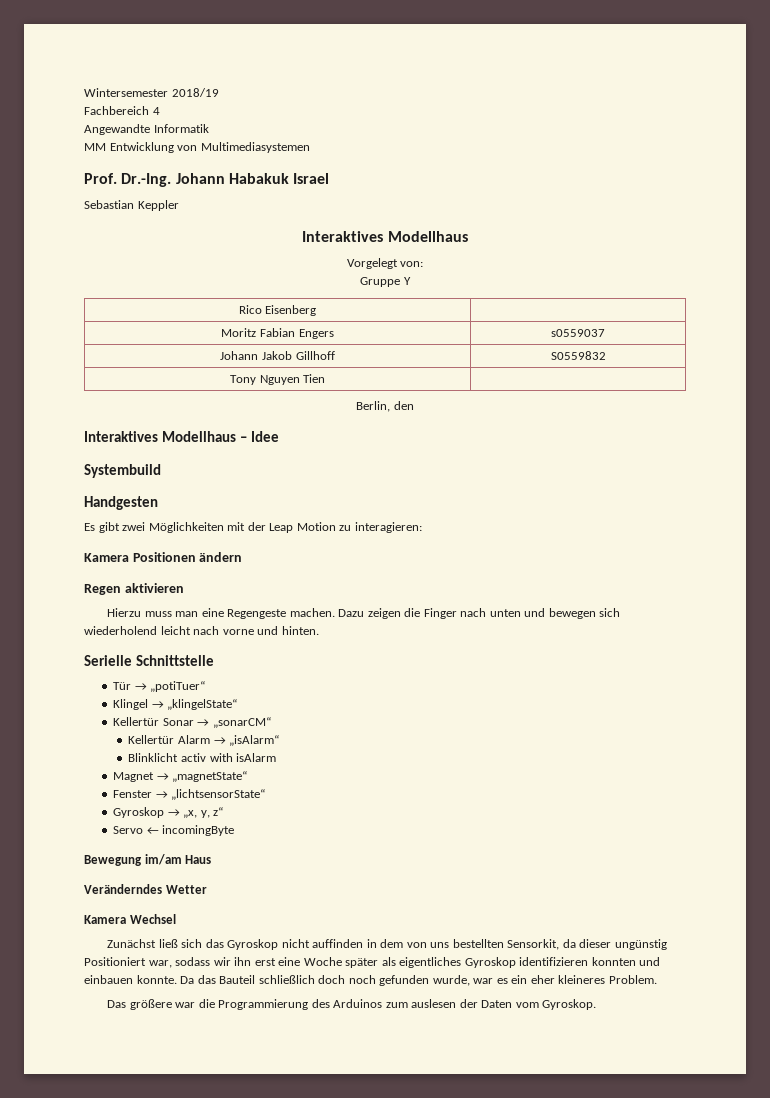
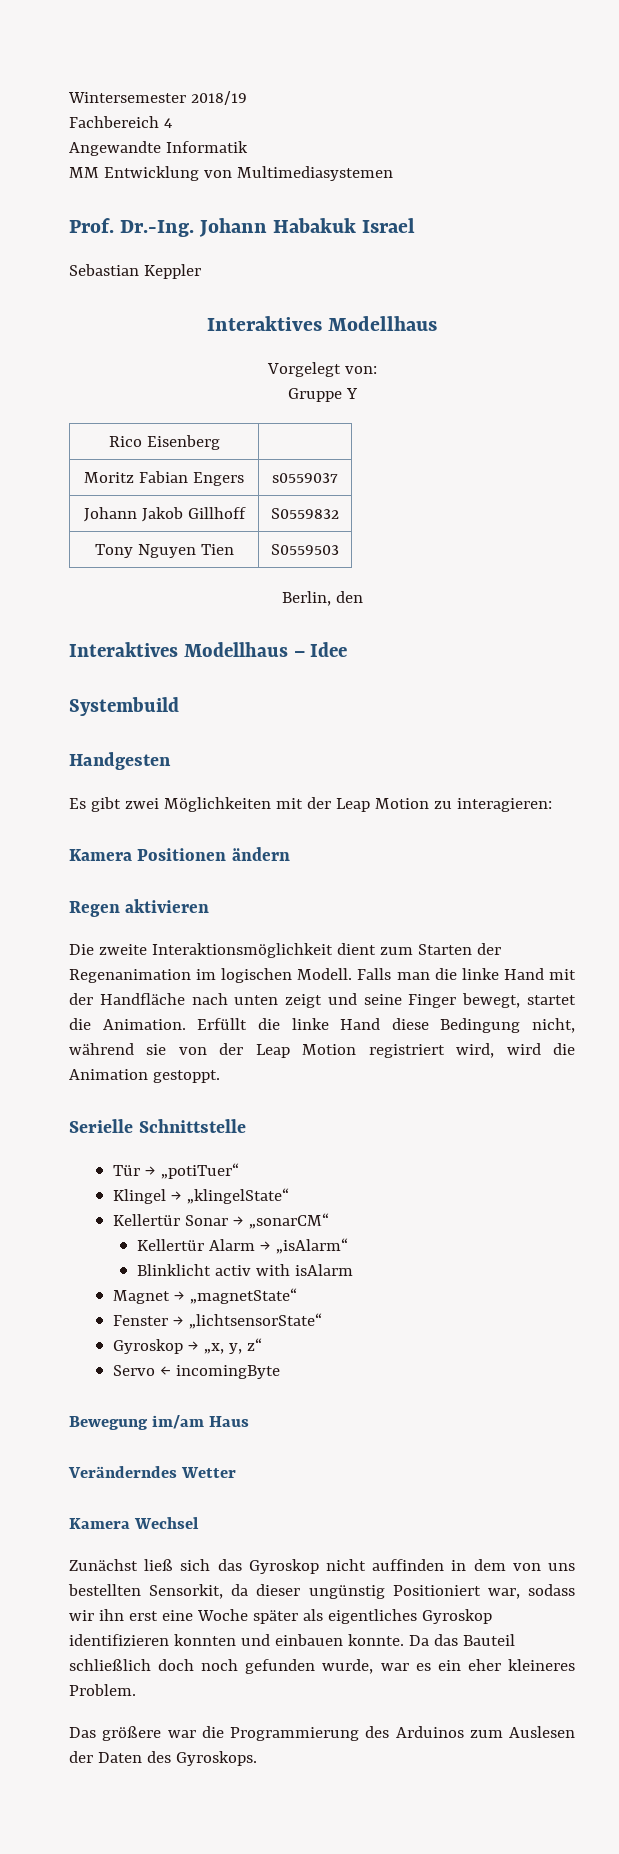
(326, 378) none -> [271,544,339,555] S0559503
[107,608,621,619] [84,626,319,635] Hierzu muss man eine Regengeste machen. Dazu zeigen die Finger nach unten und bewegen sich wiederholend leicht nach vorne und hinten. -> [69,943,501,958] [69,968,576,983] [69,993,576,1008] [69,1018,575,1033] [69,1043,576,1058] [69,1069,220,1083] Die zweite Interaktionsmöglichkeit dient zum Starten der Regenanimation im logischen Modell. Falls man die linke Hand mit der Handfläche nach unten zeigt und seine Finger bewegt, startet die Animation. Erfüllt die linke Hand diese Bedingung nicht, während sie von der Leap Motion registriert wird, wird die Animation gestoppt.
[411,999,457,1008] auslesen -> [509,1726,575,1738] Auslesen
[515,999,597,1010] vom Gyroskop. -> [146,1751,257,1766] des Gyroskops.

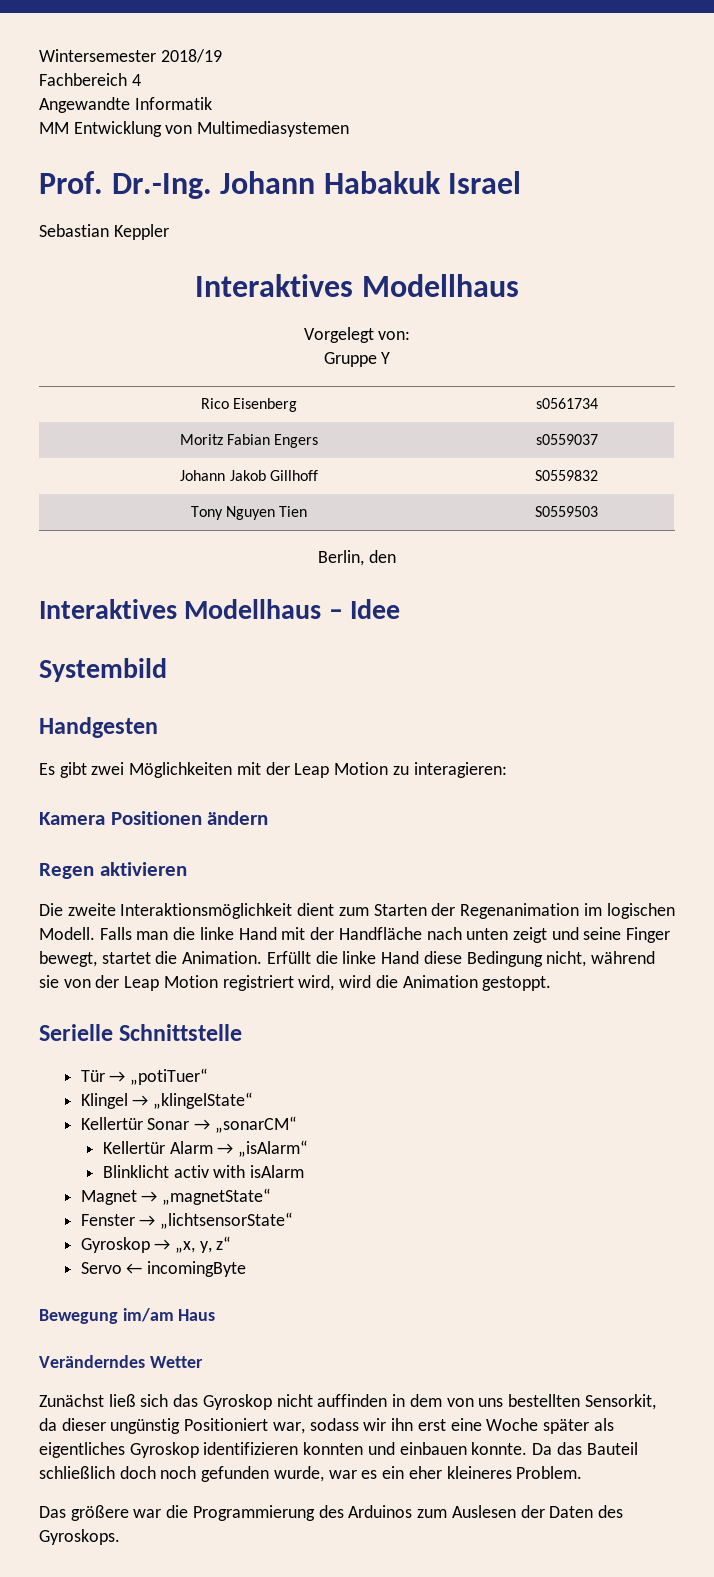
(220, 442) none -> [535,398,598,409] s0561734
[69,697,179,716] Systembuild -> [39,658,167,682] Systembild
[69,1517,199,1529] // Kamera Wechsel -> (203, 1362) none

